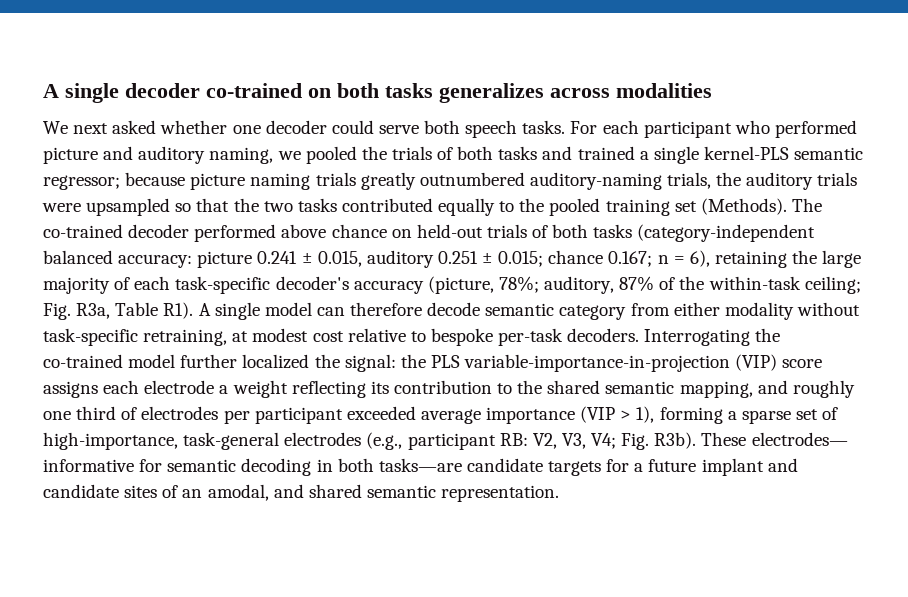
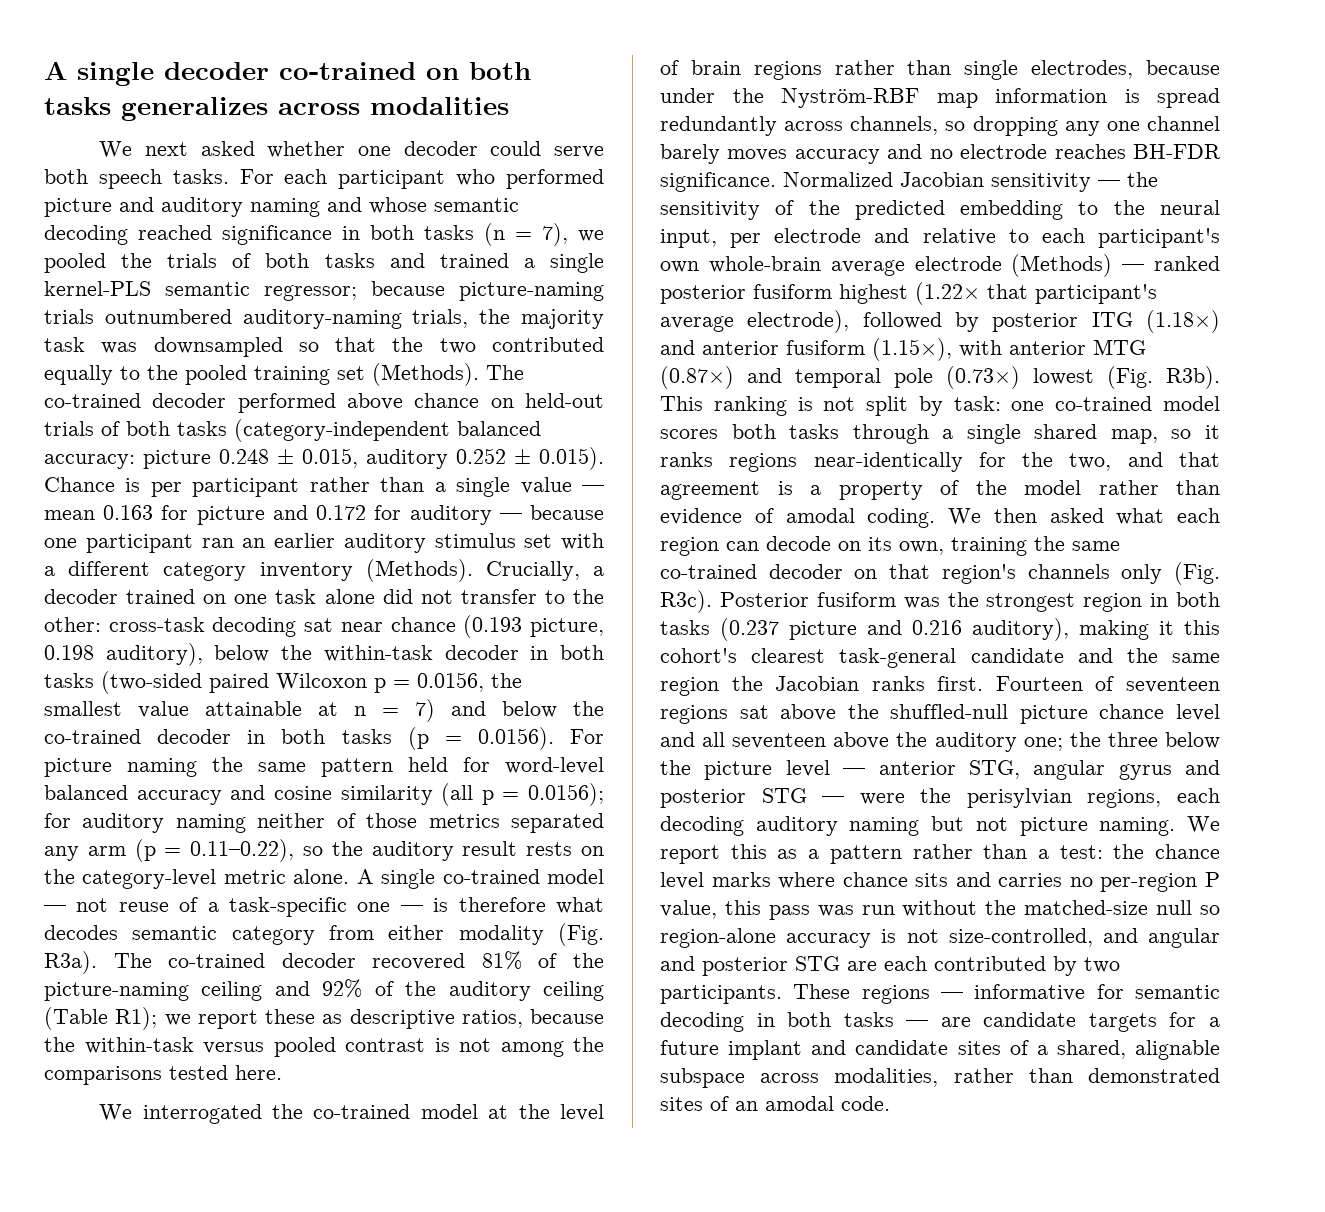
[209,147,274,164] naming, -> [250,197,519,217] [44,223,568,246] naming and whose semantic decoding reached significance in both tasks (n = 7),
[190,172,858,190] [42,198,171,216] picture naming trials greatly outnumbered auditory-naming trials, the auditory trials were upsampled -> [459,282,604,301] [44,309,604,329] [44,337,283,357] picture-naming trials outnumbered auditory-naming trials, the majority task was downsampled
[297,198,337,212] tasks -> (476, 346) none
[257,251,298,264] 0.241 -> [219,449,269,464] 0.248
[437,250,862,268] [43,276,861,294] [43,302,481,320] 0.251 ± 0.015; chance 0.167; n = 6), retaining the large majority of each task-specific decoder's accuracy (picture, 78%; auditory, 87% of the within-task ceiling; Fig. R3a, Table R1). A single model can therefore decode -> [456,447,604,470] [44,477,605,497] [44,505,604,525] [44,533,604,553] [44,559,604,582] [44,589,605,604] [44,615,604,638] [44,643,604,666] [44,671,522,694] [44,699,604,722] [44,727,604,750] [44,757,604,777] [44,783,604,806] [44,813,604,833] [44,839,604,862] [44,869,604,889] [44,897,604,917] [44,925,118,940] 0.252 ± 0.015). Chance is per participant rather than a single value — mean 0.163 for picture and 0.172 for auditory — because one participant ran an earlier auditory stimulus set with a different category inventory (Methods). Crucially, a decoder trained on one task alone did not transfer to the other: cross-task decoding sat near chance (0.193 picture, 0.198 auditory), below the within-task decoder in both tasks (two-sided paired Wilcoxon p = 0.0156, the smallest value attainable at n = 7) and below the co-trained decoder in both tasks (p = 0.0156). For picture naming the same pattern held for word-level balanced accuracy and cosine similarity (all p = 0.0156); for auditory naming neither of those metrics separated any arm (p = 0.11–0.22), so the auditory result rests on the category-level metric alone. A single co-trained model — not reuse of a task-specific one — is therefore what decodes
[796,302,860,316] [43,328,781,346] [43,354,823,372] [43,380,855,398] [43,406,839,424] [43,432,848,450] without task-specific retraining, at modest cost relative to bespoke per-task decoders. Interrogating the co-trained model further localized the signal: the PLS variable-importance-in-projection (VIP) score assigns each electrode a weight reflecting its contribution to the shared semantic mapping, and roughly one third of electrodes per participant exceeded average importance (VIP > 1), forming a sparse set of high-importance, task-general electrodes (e.g., participant RB: V2, V3, V4; Fig. R3b). These electrodes— -> [557,923,604,946] [44,951,604,974] [44,979,604,1001] [44,1007,604,1030] [44,1037,604,1057] [44,1065,282,1085] [99,1104,604,1124] [660,60,1220,80] [660,88,1220,108] [660,116,1220,136] [660,144,1221,164] [660,172,1158,192] [660,200,1220,220] [660,228,1220,248] [660,254,1220,277] [660,282,1157,305] [660,310,1220,333] [660,338,1146,361] [660,366,1220,389] [660,396,1220,416] [660,424,1220,444] [660,452,1220,472] [660,480,1220,500] [660,508,1220,528] [660,536,1120,556] [660,562,1220,585] [660,590,1220,613] [660,618,1220,641] [660,648,1220,668] [660,676,1220,696] [660,704,1220,724] [660,732,1220,752] [660,760,1220,780] [660,788,1220,808] [660,816,1220,836] [660,844,1220,864] [660,872,1220,892] [660,900,1220,920] [660,928,1220,948] [660,956,1120,976] [660,984,963,1004] (Fig. R3a). The co-trained decoder recovered 81% of the picture-naming ceiling and 92% of the auditory ceiling (Table R1); we report these as descriptive ratios, because the within-task versus pooled contrast is not among the comparisons tested here. // We interrogated the co-trained model at the level of brain regions rather than single electrodes, because under the Nyström-RBF map information is spread redundantly across channels, so dropping any one channel barely moves accuracy and no electrode reaches BH-FDR significance. Normalized Jacobian sensitivity — the sensitivity of the predicted embedding to the neural input, per electrode and relative to each participant's own whole-brain average electrode (Methods) — ranked posterior fusiform highest (1.22× that participant's average electrode), followed by posterior ITG (1.18×) and anterior fusiform (1.15×), with anterior MTG (0.87×) and temporal pole (0.73×) lowest (Fig. R3b). This ranking is not split by task: one co-trained model scores both tasks through a single shared map, so it ranks regions near-identically for the two, and that agreement is a property of the model rather than evidence of amodal coding. We then asked what each region can decode on its own, training the same co-trained decoder on that region's channels only (Fig. R3c). Posterior fusiform was the strongest region in both tasks (0.237 picture and 0.216 auditory), making it this cohort's clearest task-general candidate and the same region the Jacobian ranks first. Fourteen of seventeen regions sat above the shuffled-null picture chance level and all seventeen above the auditory one; the three below the picture level — anterior STG, angular gyrus and posterior STG — were the perisylvian regions, each decoding auditory naming but not picture naming. We report this as a pattern rather than a test: the chance level marks where chance sits and carries no per-region P value, this pass was run without the matched-size null so region-alone accuracy is not size-controlled, and angular and posterior STG are each contributed by two participants. These regions —
[378,458,462,472] tasks—are -> [843,1012,971,1027] tasks — are
[182,484,560,502] an amodal, and shared semantic representation. -> [1036,1040,1220,1060] [660,1068,1220,1088] [660,1096,890,1111] a shared, alignable subspace across modalities, rather than demonstrated sites of an amodal code.

